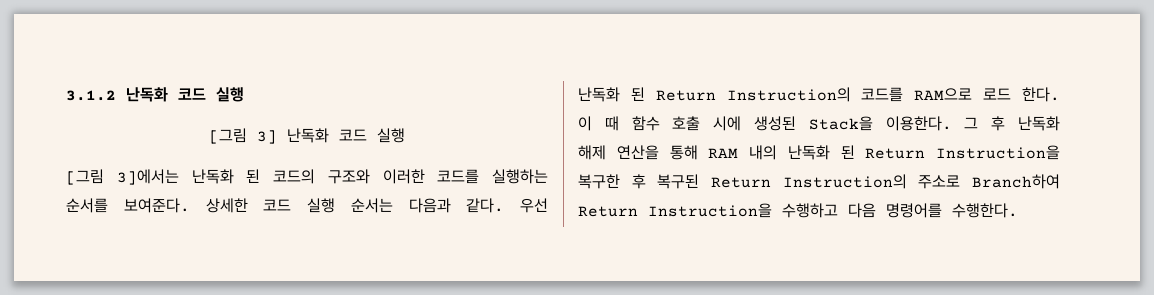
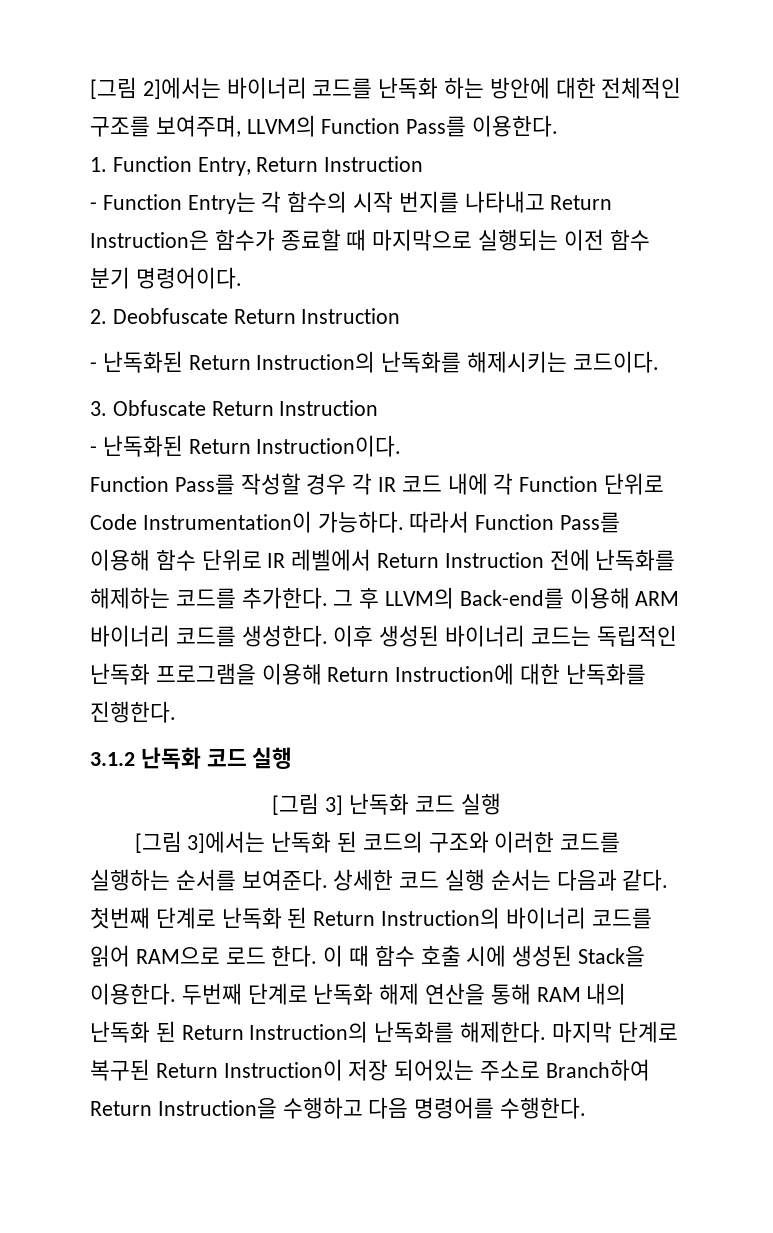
(66, 95) none -> [90,77,682,99] [90,115,559,137] [90,156,424,176] [90,191,613,214] [90,229,650,251] [90,267,242,289] [90,308,401,324] [90,351,659,373] [90,400,379,416] [90,435,402,457] [90,473,665,495] [90,511,621,533] [90,549,676,571] [90,587,680,609] [90,625,677,647] [90,663,646,685] [90,701,176,723] [그림 2]에서는 바이너리 코드를 난독화 하는 방안에 대한 전체적인 구조를 보여주며, LLVM의 Function Pass를 이용한다. // 1. Function Entry, Return Instruction // - Function Entry는 각 함수의 시작 번지를 나타내고 Return Instruction은 함수가 종료할 때 마지막으로 실행되는 이전 함수 분기 명령어이다. // 2. Deobfuscate Return Instruction // - 난독화된 Return Instruction의 난독화를 해제시키는 코드이다. // 3. Obfuscate Return Instruction // - 난독화된 Return Instruction이다. // Function Pass를 작성할 경우 각 IR 코드 내에 각 Function 단위로 Code Instrumentation이 가능하다. 따라서 Function Pass를 이용해 함수 단위로 IR 레벨에서 Return Instruction 전에 난독화를 해제하는 코드를 추가한다. 그 후 LLVM의 Back-end를 이용해 ARM 바이너리 코드를 생성한다. 이후 생성된 바이너리 코드는 독립적인 난독화 프로그램을 이용해 Return Instruction에 대한 난독화를 진행한다. //
[520,198,548,213] [578,87,904,102] 우선 난독화 된 Return Instruction의 코드를 -> [90,907,652,929] [90,945,130,967] 첫번째 단계로 난독화 된 Return Instruction의 바이너리 코드를 읽어
[964,116,1006,131] 그 후 -> [181,983,308,1005] 두번째 단계로
[936,145,1060,160] [578,174,907,189] Instruction을 복구한 후 복구된 Return Instruction의 -> [249,1021,678,1043] [90,1059,475,1081] Instruction의 난독화를 해제한다. 마지막 단계로 복구된 Return Instruction이 저장 되어있는

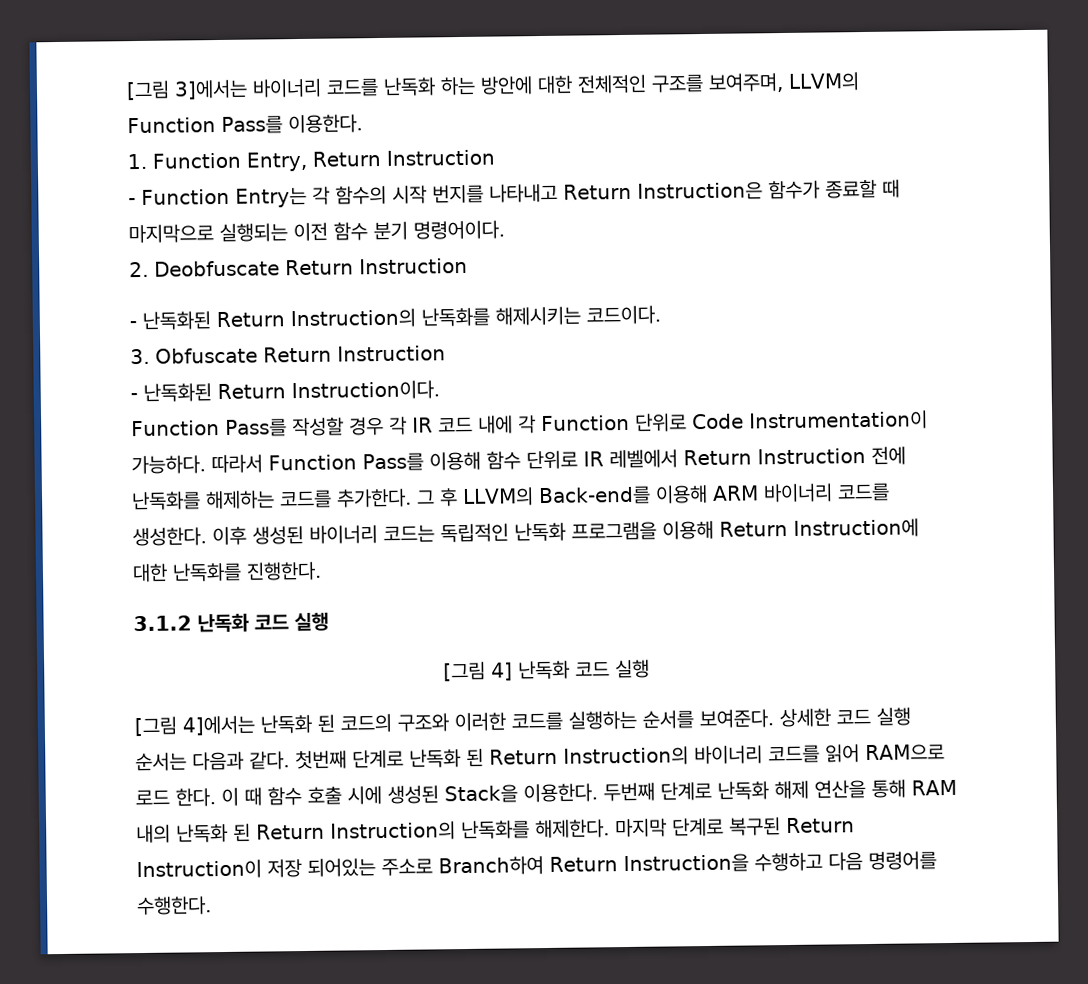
[90,77,221,99] [그림 2]에서는 -> [126,79,248,101] [그림 3]에서는
[325,793,501,815] [134,831,266,853] 3] 난독화 코드 실행 // [그림 3]에서는 -> [491,659,650,681] [134,715,255,737] 4] 난독화 코드 실행 // [그림 4]에서는

